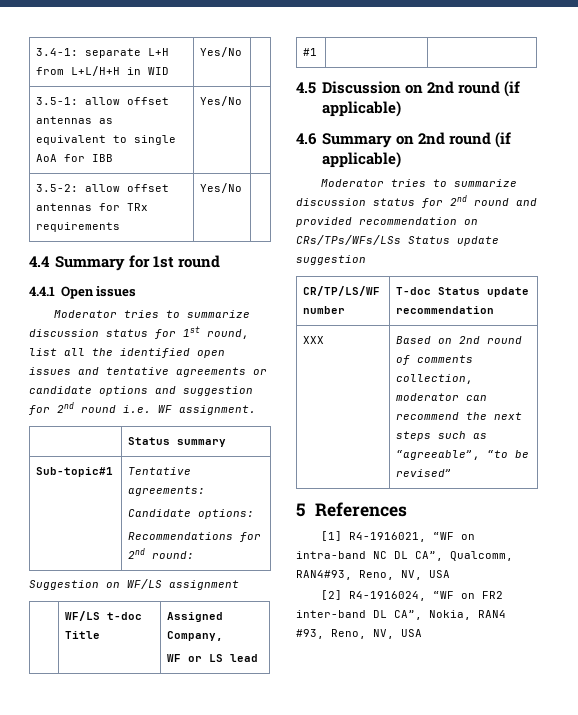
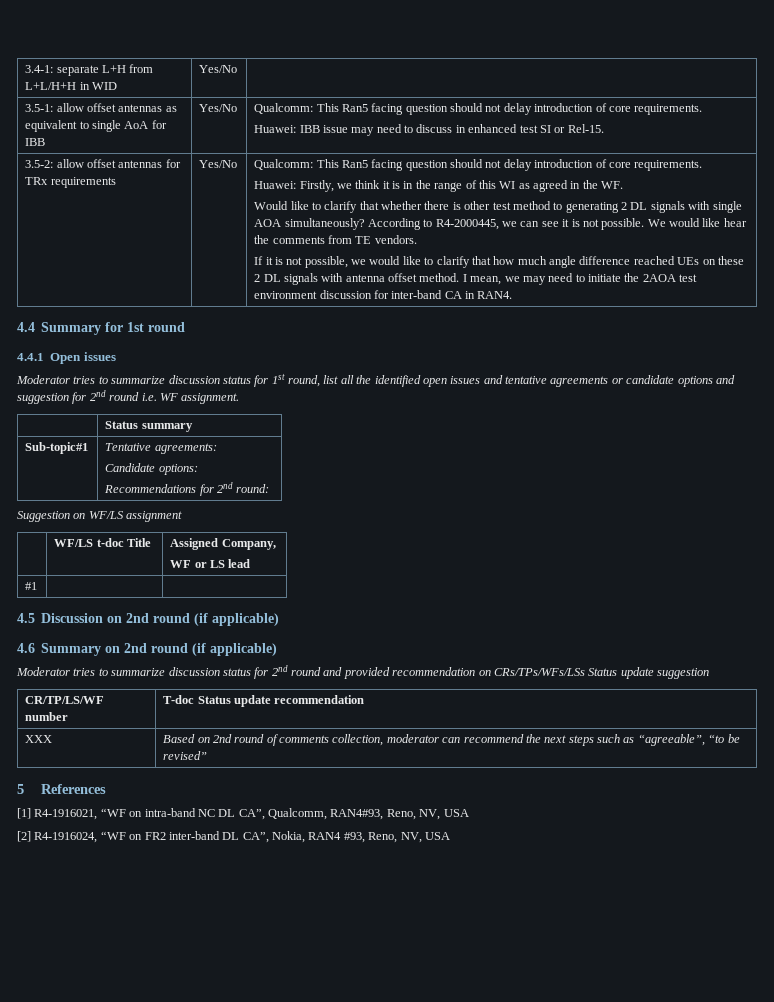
(243, 101) none -> [254,103,703,115] [254,124,604,136] Qualcomm: This Ran5 facing question should not delay introduction of core requirements. // Huawei: IBB issue may need to discuss in enhanced test SI or Rel-15.
(243, 188) none -> [254,159,703,171] [254,180,624,192] [254,201,742,213] [254,218,747,230] [254,235,417,244] [254,256,744,268] [254,273,698,285] [254,290,513,299] Qualcomm: This Ran5 facing question should not delay introduction of core requirements. // Huawei: Firstly, we think it is in the range of this WI as agreed in the WF. // Would like to clarify that whether there is other test method to generating 2 DL signals with single AOA simultaneously? According to R4-2000445, we can see it is not possible. We would like hear the comments from TE vendors. // If it is not possible, we would like to clarify that how much angle difference reached UEs on these 2 DL signals with antenna offset method. I mean, we may need to initiate the 2AOA test environment discussion for inter-band CA in RAN4.

